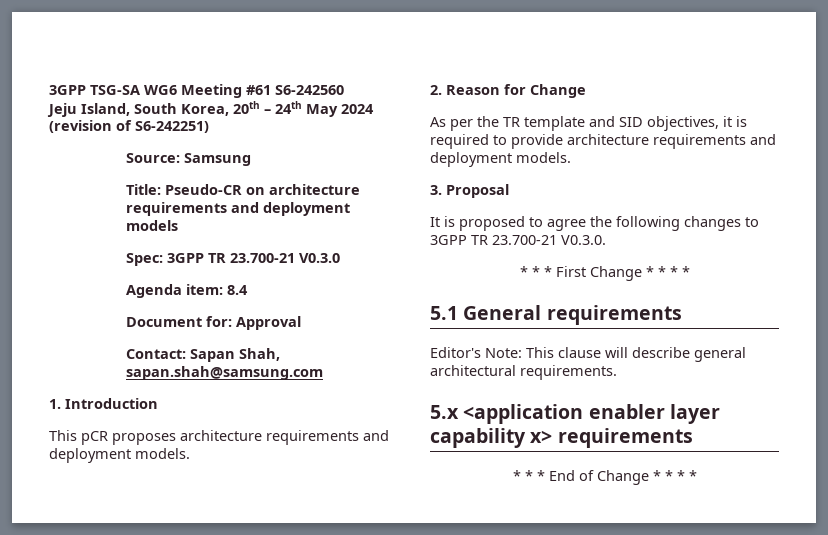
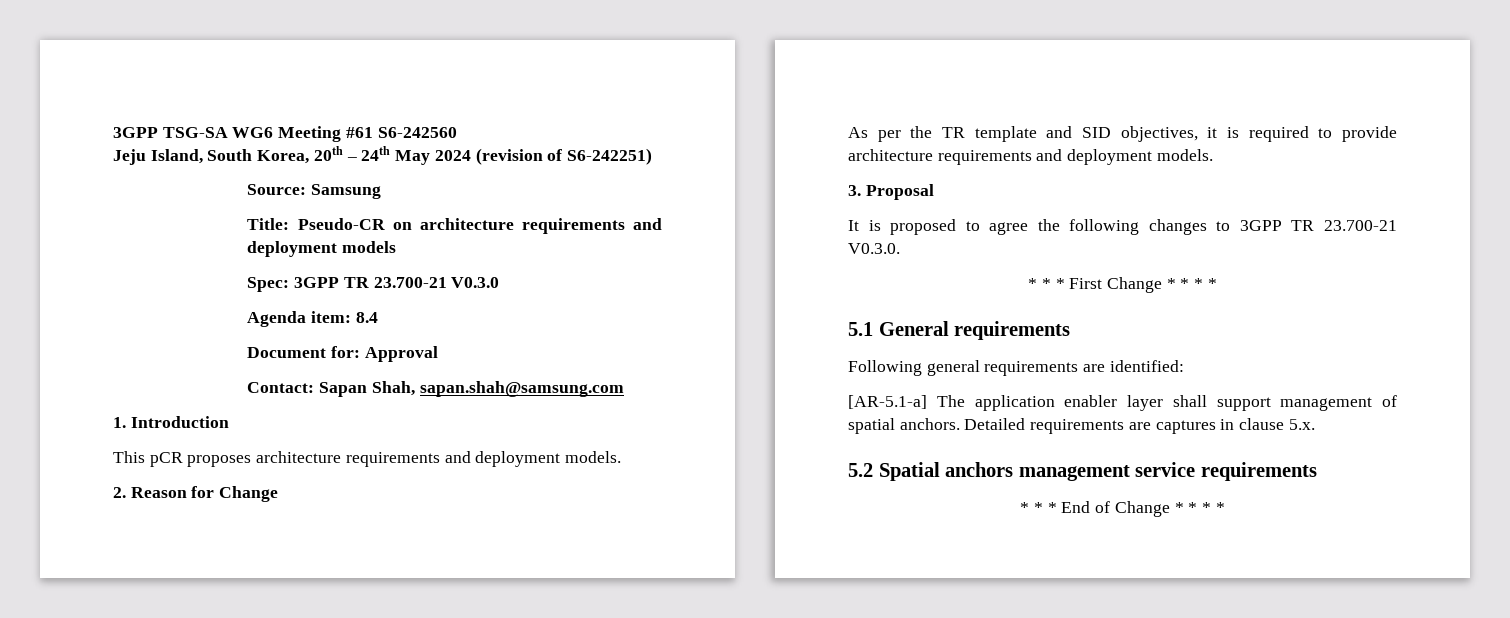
[430,347,746,362] [430,365,617,380] [430,404,720,424] [430,428,553,448] Editor's Note: This clause will describe general architectural requirements. // 5.x <application enabler layer capability x> -> [848,360,1184,376] [848,395,1397,411] [848,418,1315,434] [848,462,1196,481] Following general requirements are identified: // [AR-5.1-a] The application enabler layer shall support management of spatial anchors. Detailed requirements are captures in clause 5.x. // 5.2 Spatial anchors management service

